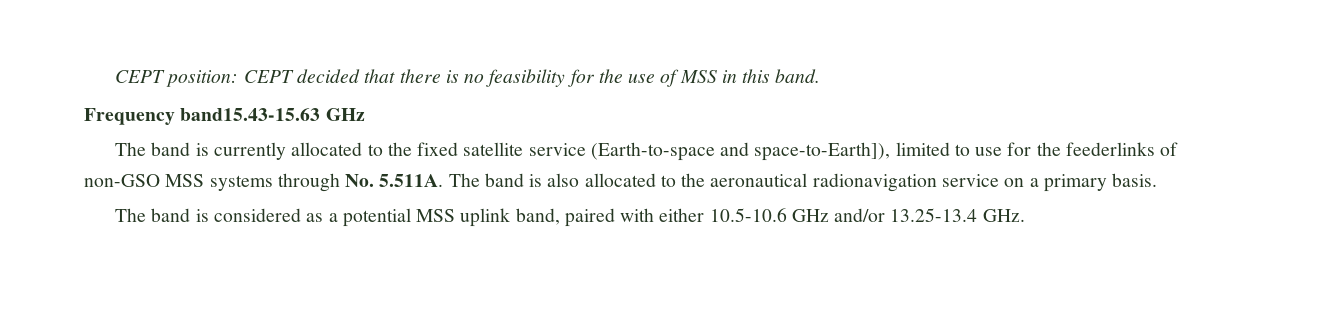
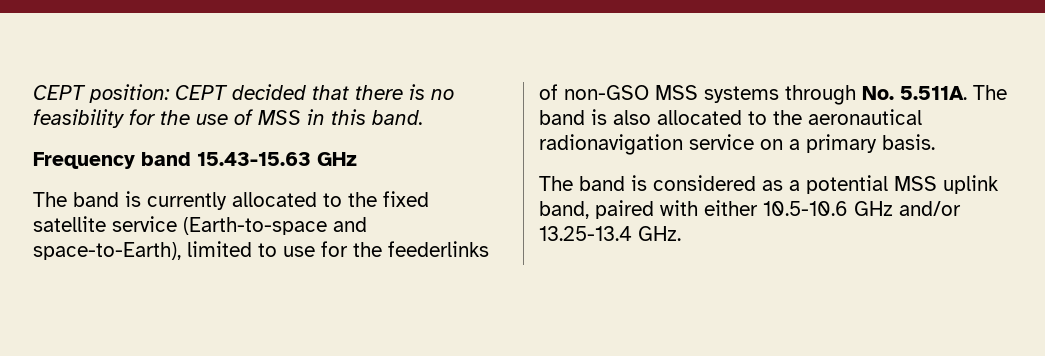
[180,108,321,121] band15.43-15.63 -> [141,152,311,166] band 15.43-15.63
[754,142,891,161] space-to-Earth]), -> [33,242,181,260] space-to-Earth),

